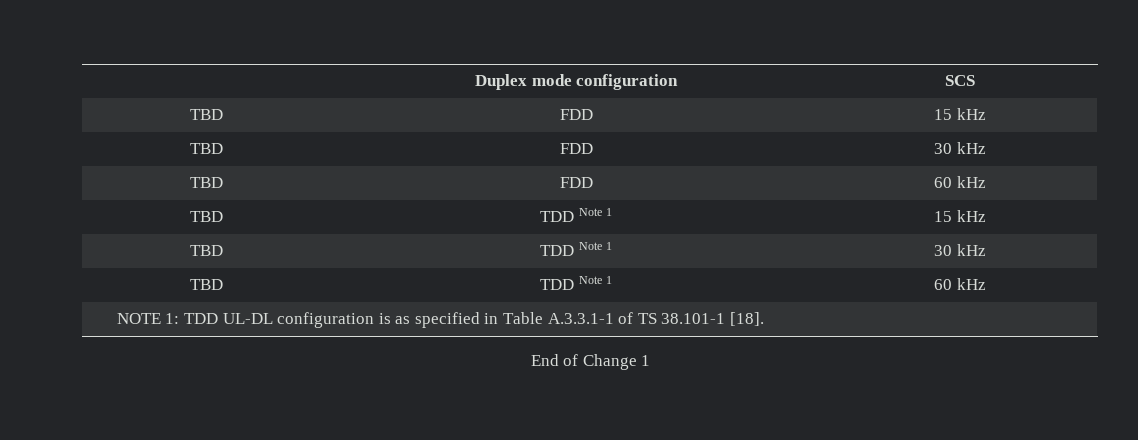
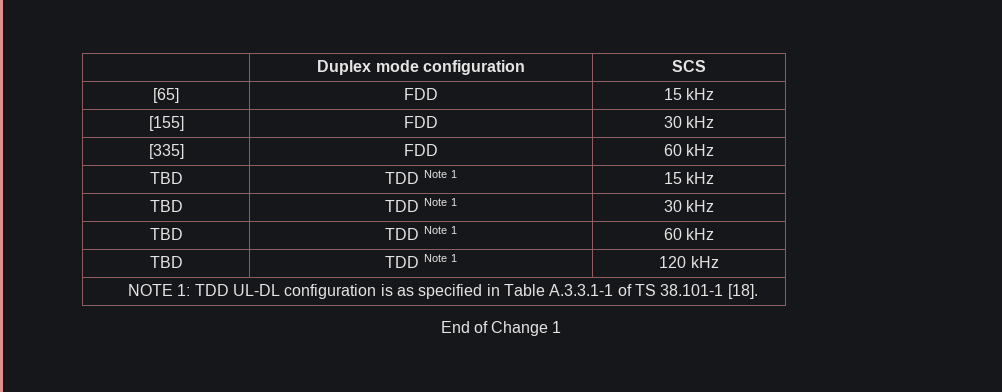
[189,109,223,120] TBD -> [153,88,179,103] [65]
[189,143,223,154] TBD -> [148,116,184,131] [155]
[189,177,223,188] TBD -> [148,144,184,159] [335]
(986, 284) none -> [149,256,183,268] [385,254,457,268] [659,256,719,268] // TBD | TDD Note 1 | 120 kHz

